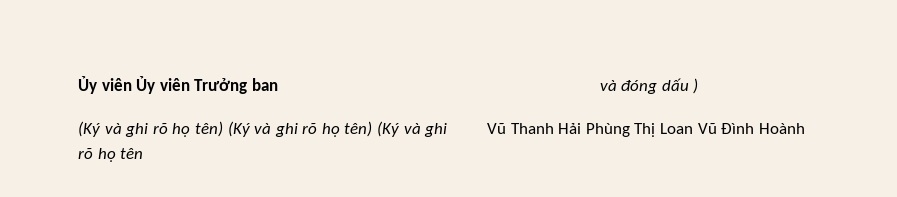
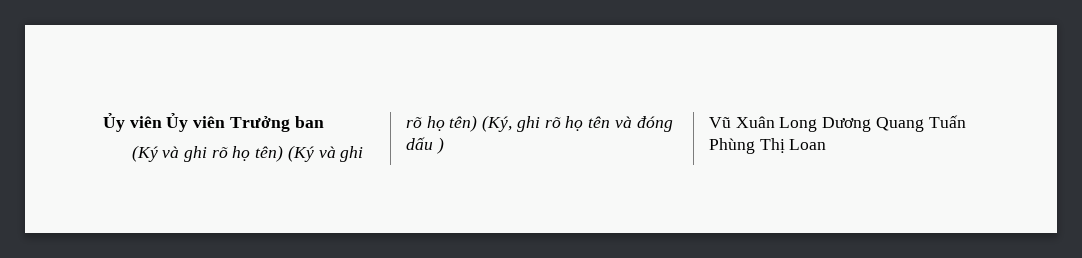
[377,121,421,137] (Ký và -> [482,115,513,132] (Ký,
(144, 153) // -> (611, 122) none
[510,123,805,137] Thanh Hải Phùng Thị Loan Vũ Đình Hoành -> [735,115,966,132] [709,138,827,154] Xuân Long Dương Quang Tuấn Phùng Thị Loan

